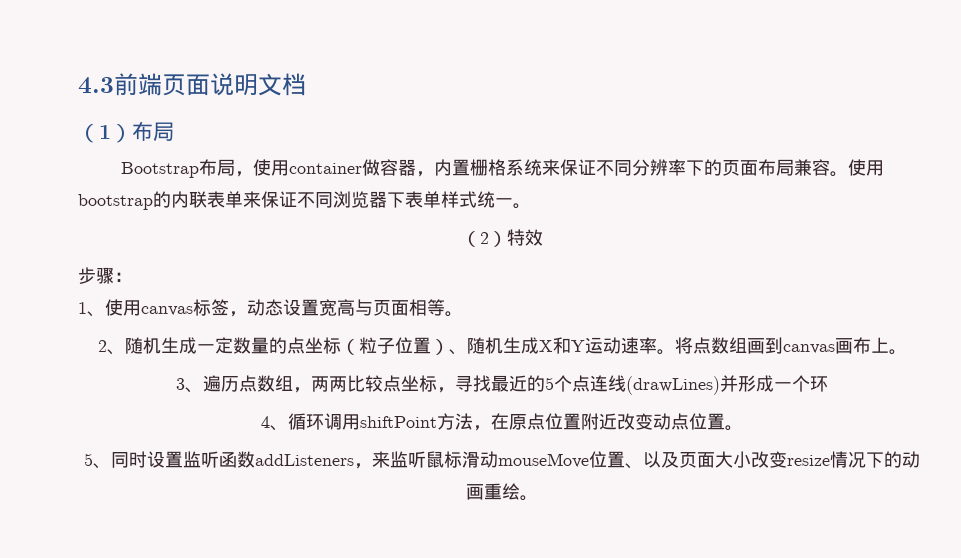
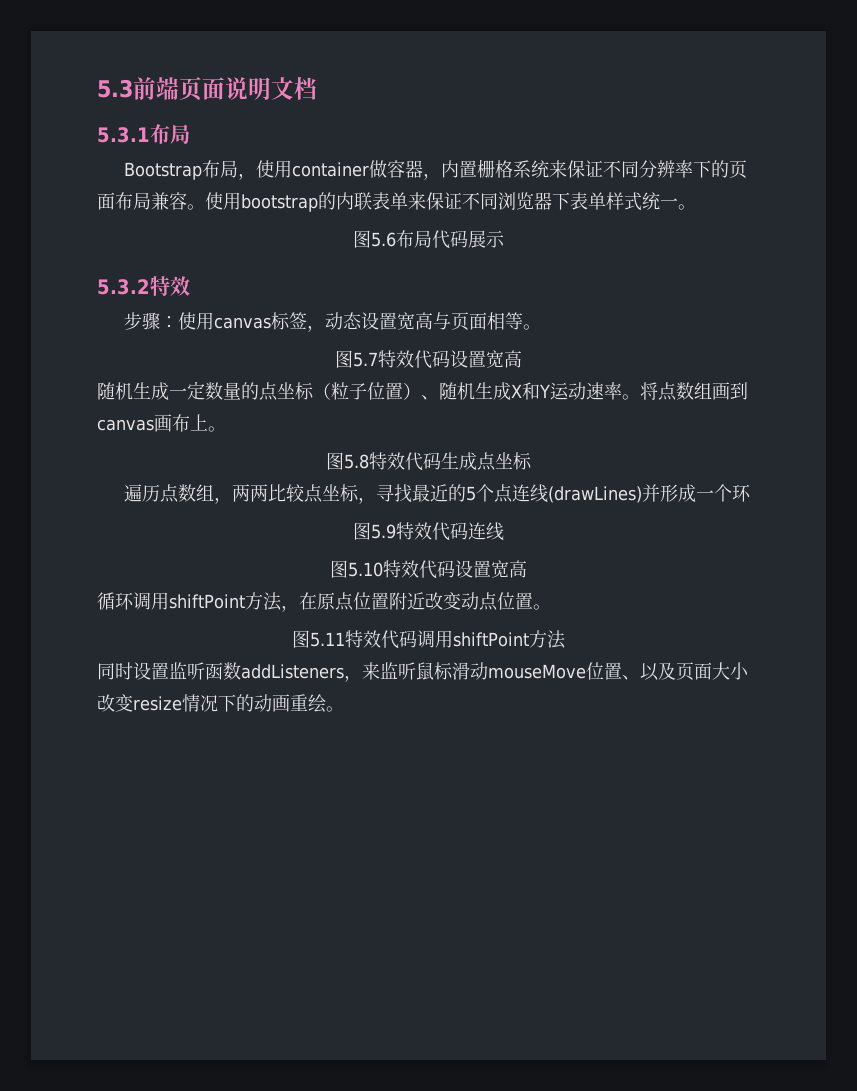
[78,77,114,94] 4.3 -> [97,79,133,98] 5.3
[78,123,132,143] （1） -> [97,127,150,143] 5.3.1
[461,231,507,247] （2） -> [353,230,505,249] [97,279,150,295] 图5.6布局代码展示 // 5.3.2
[78,302,105,317] // 1、 -> (179, 322) none
[97,340,125,355] 2、 -> [335,350,522,369] 图5.7特效代码设置宽高 //
[176,378,203,393] 3、 -> [326,452,532,471] 图5.8特效代码生成点坐标 //
[261,416,288,431] 4、 -> [353,522,504,541] [330,560,527,579] 图5.9特效代码连线 // 图5.10特效代码设置宽高 //
[84,453,111,469] 5、 -> [292,630,566,649] 图5.11特效代码调用shiftPoint方法 //

